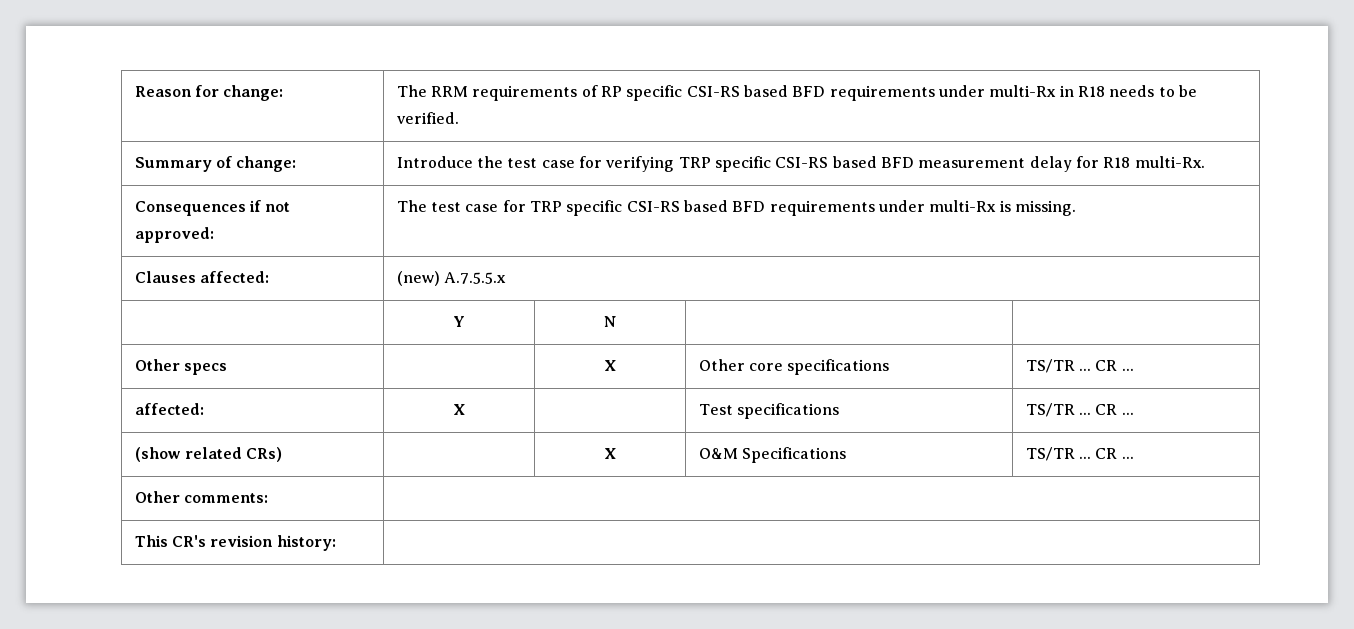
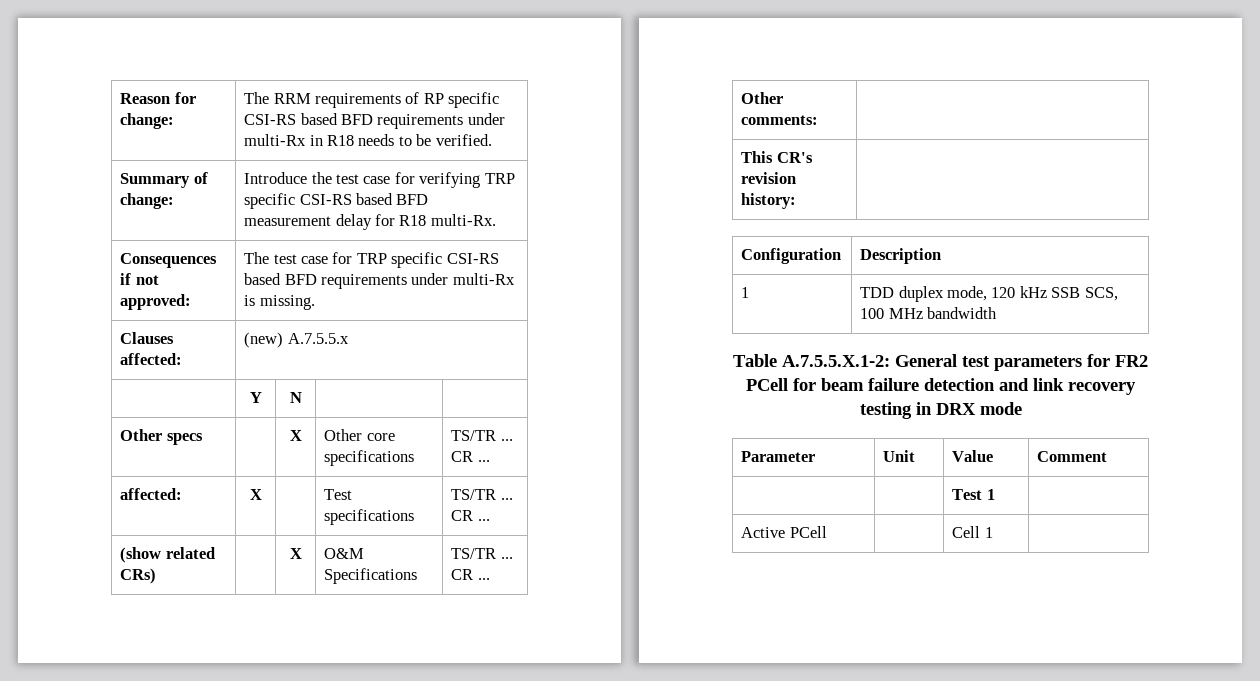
(336, 543) none -> [741,248,842,264] [860,248,942,264] [741,287,750,298] [860,286,1118,302] [860,307,997,319] [733,354,1148,371] [746,378,1136,395] [859,402,1022,419] [741,451,816,462] [883,450,916,462] [952,450,994,462] [1037,451,1108,462] [952,489,995,500] [741,526,827,538] [952,526,993,538] // Configuration | Description // 1 | TDD duplex mode, 120 kHz SSB SCS, 100 MHz bandwidth // Table A.7.5.5.X.1-2: General test parameters for FR2 PCell for beam failure detection and link recovery testing in DRX mode // Parameter | Unit | Value | Comment // | | Test 1 | // Active PCell | | Cell 1 |

